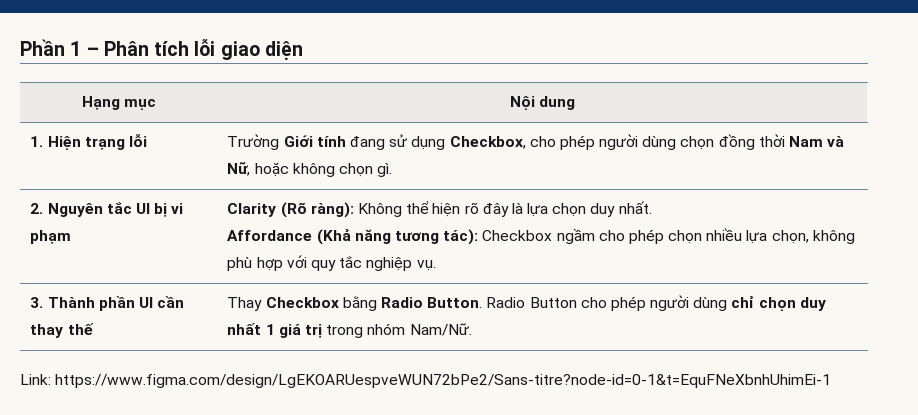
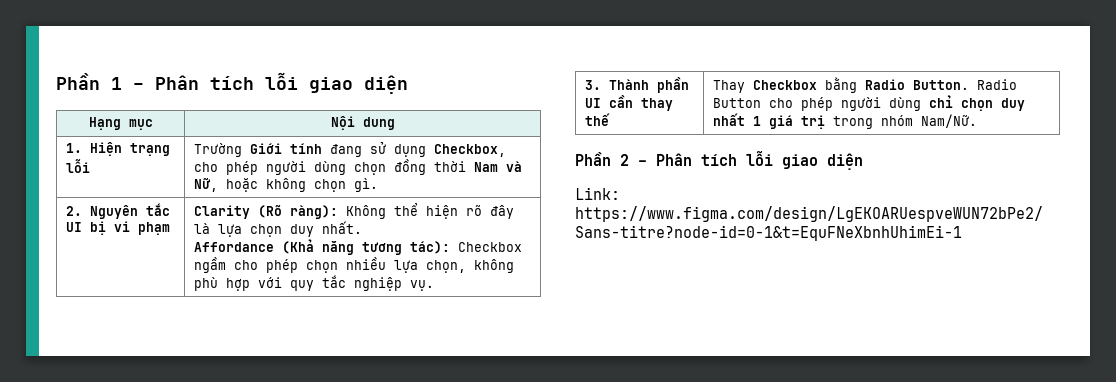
(472, 329) none -> [575,151,863,170] // Phần 2 – Phân tích lỗi giao diện

